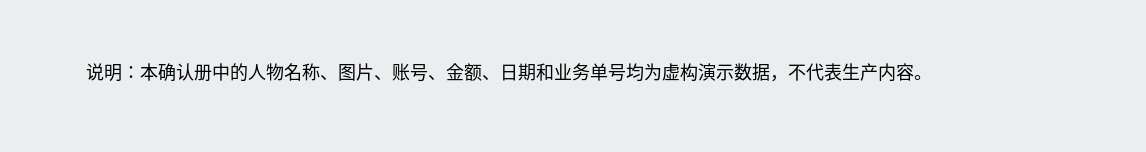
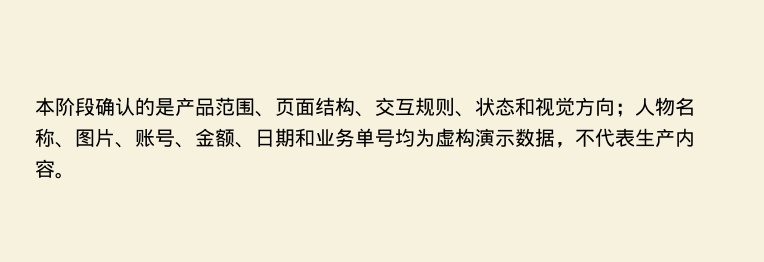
[86,63,248,82] 说明：本确认册中的 -> [35,97,635,117] 本阶段确认的是产品范围、页面结构、交互规则、状态和视觉方向；

